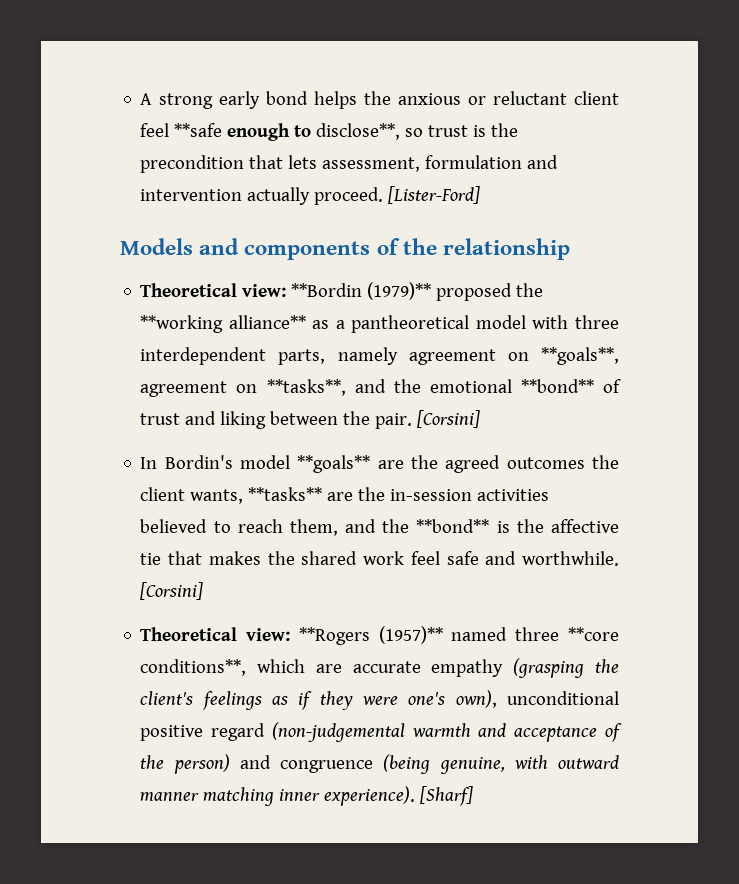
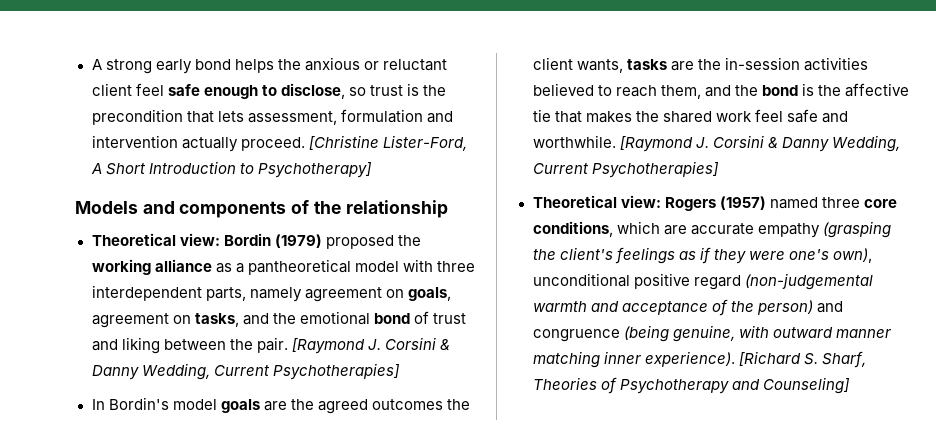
[174,123,223,137] **safe -> [167,84,200,96] safe
[316,123,401,140] disclose**, -> [280,83,345,99] disclose,
[388,186,481,204] [Lister-Ford] -> [308,135,467,151] [90,161,372,178] [Christine Lister-Ford, A Short Introduction to Psychotherapy]
[291,282,544,301] [140,315,306,333] **Bordin (1979)** proposed the **working alliance** -> [223,233,421,249] [91,259,212,275] Bordin (1979) proposed the working alliance
[541,347,619,365] [140,379,346,397] **goals**, agreement on **tasks**, -> [407,287,451,301] [91,313,239,328] goals, agreement on tasks,
[520,379,594,393] **bond** -> [373,313,410,324] bond
[417,410,481,428] [Corsini] -> [291,337,450,354] [91,363,400,380] [Raymond J. Corsini & Danny Wedding, Current Psychotherapies]
[297,455,371,473] **goals** -> [220,399,260,413] goals
[248,487,323,501] **tasks** -> [626,59,667,70] tasks
[416,519,490,533] **bond** -> [761,85,798,96] bond
[140,582,204,600] [140,626,619,645] [140,659,247,676] [Corsini] // Theoretical view: **Rogers (1957)** named three **core conditions**, -> [619,135,900,152] [532,161,719,178] [532,195,897,211] [532,221,613,237] [Raymond J. Corsini & Danny Wedding, Current Psychotherapies] // Theoretical view: Rogers (1957) named three core conditions,
[420,786,474,806] [Sharf] -> [738,351,866,368] [532,377,850,394] [Richard S. Sharf, Theories of Psychotherapy and Counseling]

